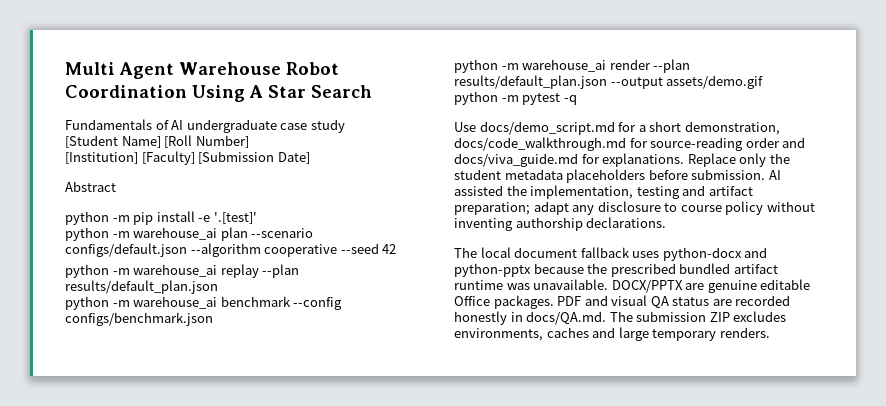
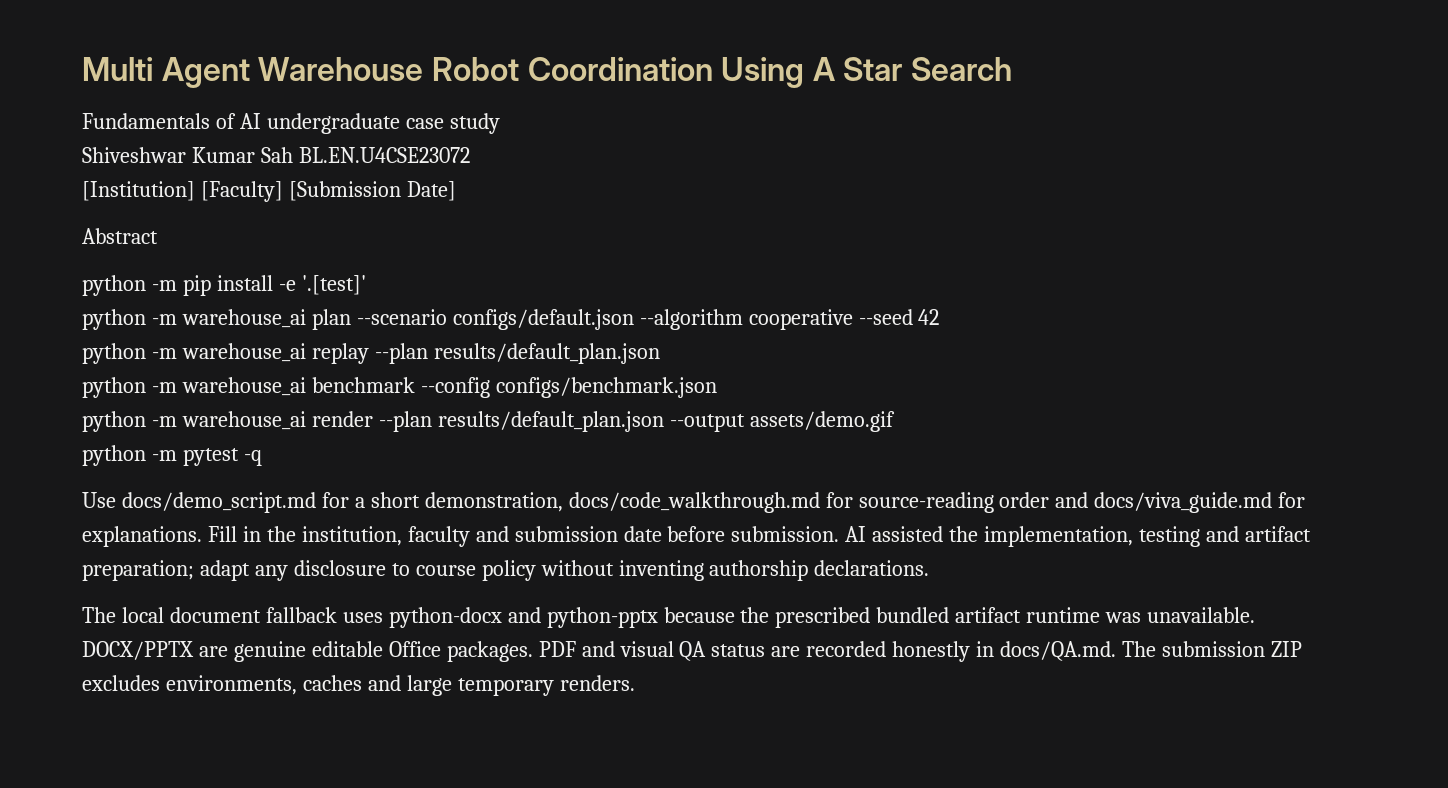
[65,135,249,148] [Student Name] [Roll Number] -> [82,147,470,163] Shiveshwar Kumar Sah BL.EN.U4CSE23072
[687,153,790,167] [454,169,646,183] Replace only the student metadata placeholders -> [207,526,662,547] Fill in the institution, faculty and submission date

